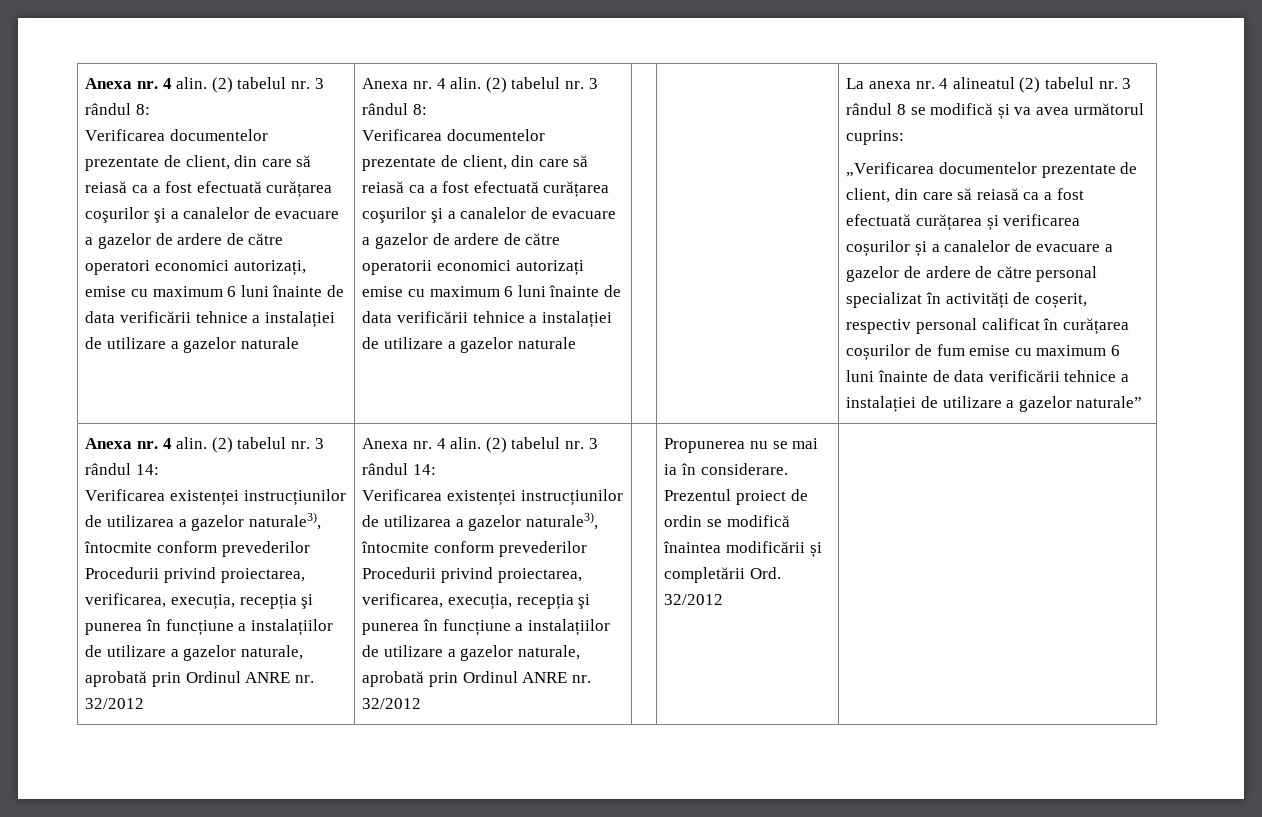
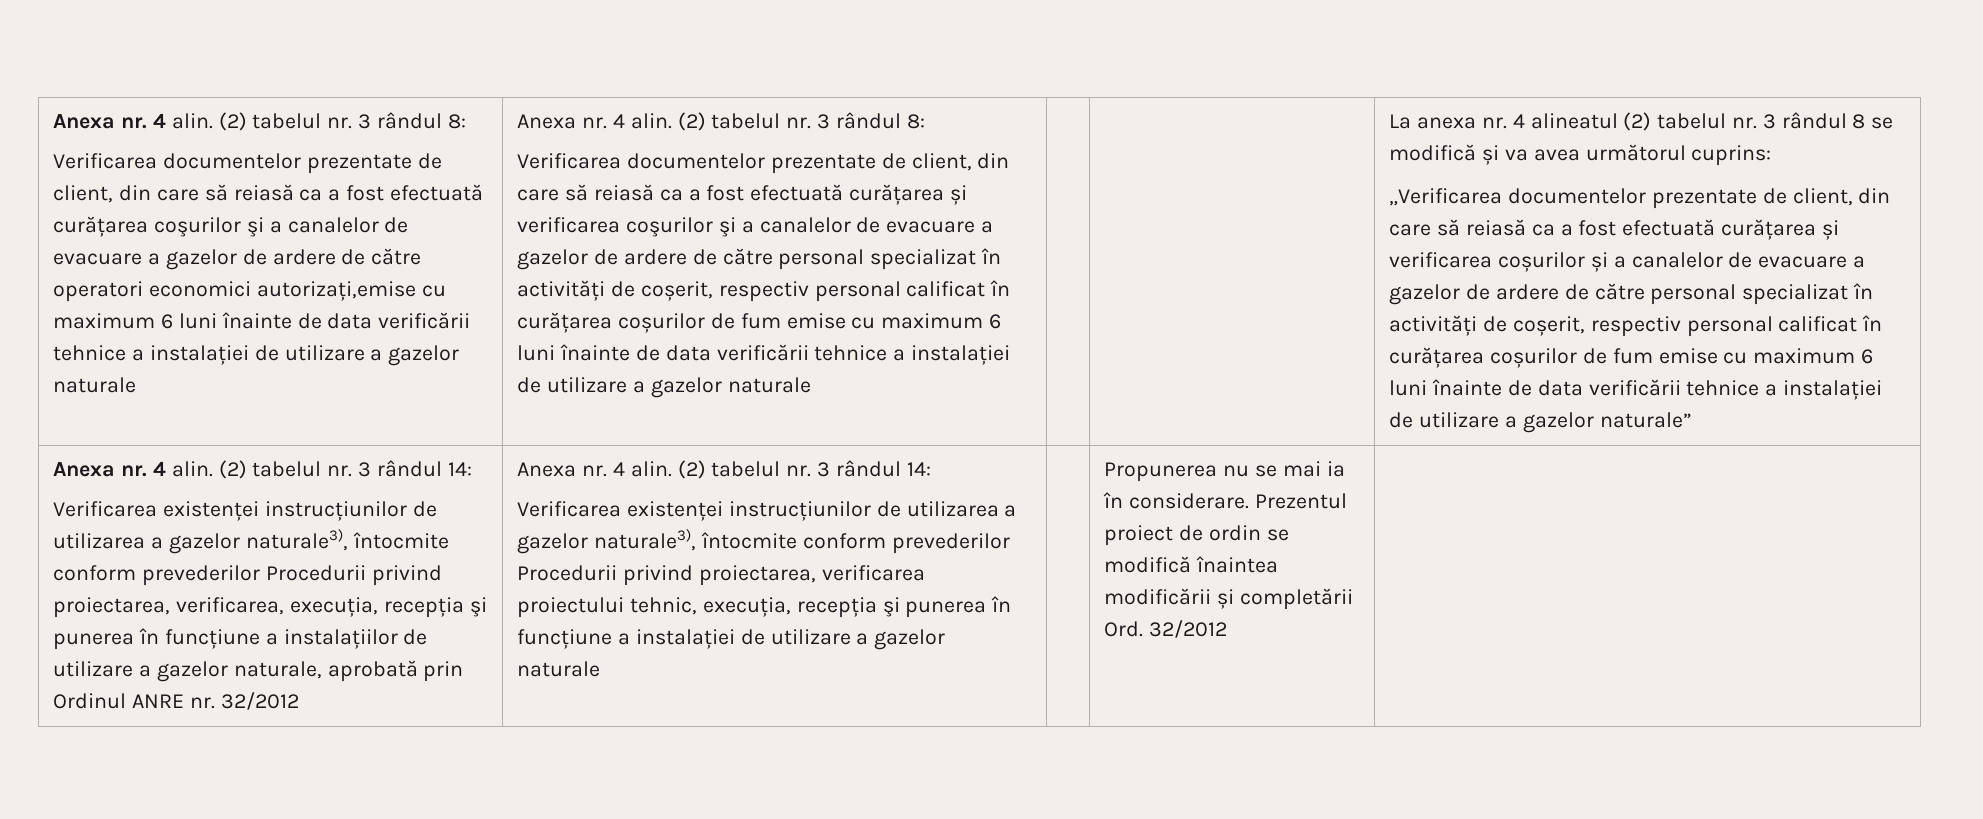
[233,260,306,276] [85,286,127,297] autorizați, emise -> [257,281,417,301] autorizați,emise
(610, 189) none -> [949,185,967,205] [517,217,621,233] și verificarea
[362,260,584,276] operatorii economici autorizați -> [778,248,1002,270] [517,280,1011,302] [517,312,781,333] personal specializat în activități de coșerit, respectiv personal calificat în curățarea coșurilor de fum
[362,593,591,610] [362,619,610,636] [362,645,580,661] [362,671,591,687] [362,698,422,709] verificarea, execuția, recepția şi punerea în funcțiune a instalațiilor de utilizare a gazelor naturale, aprobată prin Ordinul ANRE nr. 32/2012 -> [821,565,925,581] [517,596,1012,618] [517,629,946,650] [517,661,601,677] verificarea proiectului tehnic, execuția, recepția şi punerea în funcțiune a instalației de utilizare a gazelor naturale

